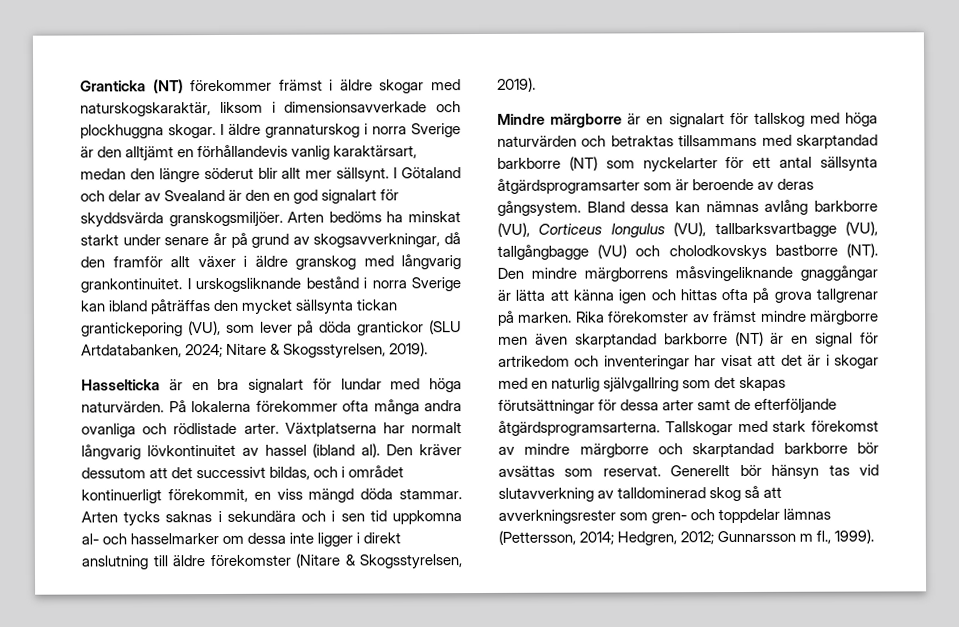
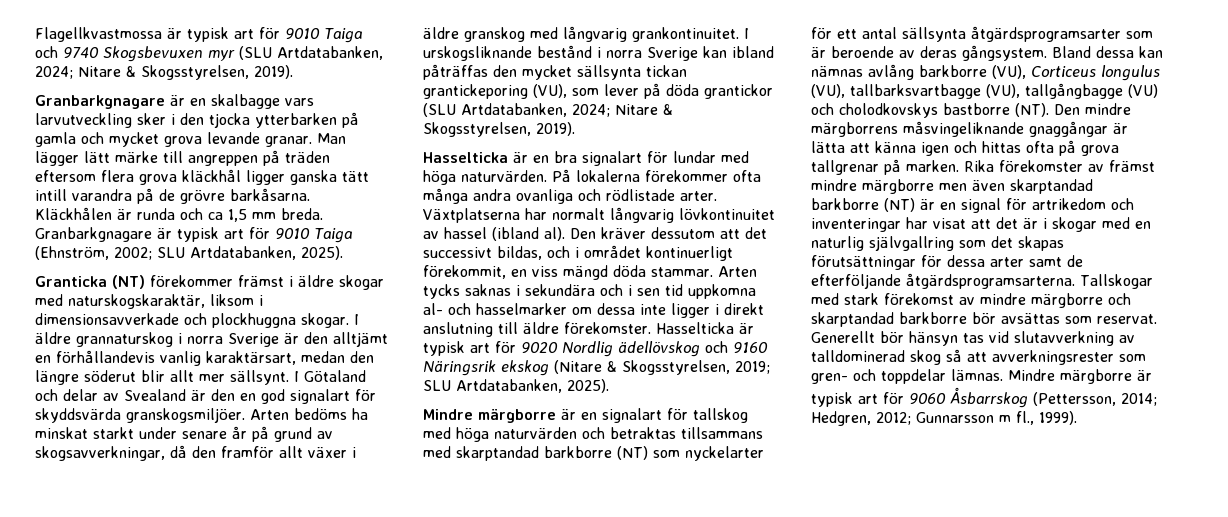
(80, 86) none -> [35,27,362,43] [35,46,383,62] [35,65,293,80] [35,94,314,109] [35,112,359,128] [35,132,346,147] [35,150,330,166] [35,169,369,185] [35,188,310,204] [35,207,323,222] [35,227,352,243] [35,246,343,260] Flagellkvastmossa är typisk art för 9010 Taiga och 9740 Skogsbevuxen myr (SLU Artdatabanken, 2024; Nitare & Skogsstyrelsen, 2019). // Granbarkgnagare är en skalbagge vars larvutveckling sker i den tjocka ytterbarken på gamla och mycket grova levande granar. Man lägger lätt märke till angreppen på träden eftersom flera grova kläckhål ligger ganska tätt intill varandra på de grövre barkåsarna. Kläckhålen är runda och ca 1,5 mm breda. Granbarkgnagare är typisk art för 9010 Taiga (Ehnström, 2002; SLU Artdatabanken, 2025). //
[209,553,462,570] [497,77,536,92] förekomster (Nitare & Skogsstyrelsen, 2019). -> [564,322,754,334] [423,341,768,357] [423,360,770,376] [423,379,609,393] förekomster. Hasselticka är typisk art för 9020 Nordlig ädellövskog och 9160 Näringsrik ekskog (Nitare & Skogsstyrelsen, 2019; SLU Artdatabanken, 2025).
[783,508,832,520] lämnas -> [951,369,1152,384] [811,387,1028,408] lämnas. Mindre märgborre är typisk art för 9060 Åsbarrskog

